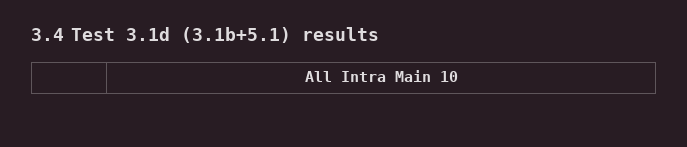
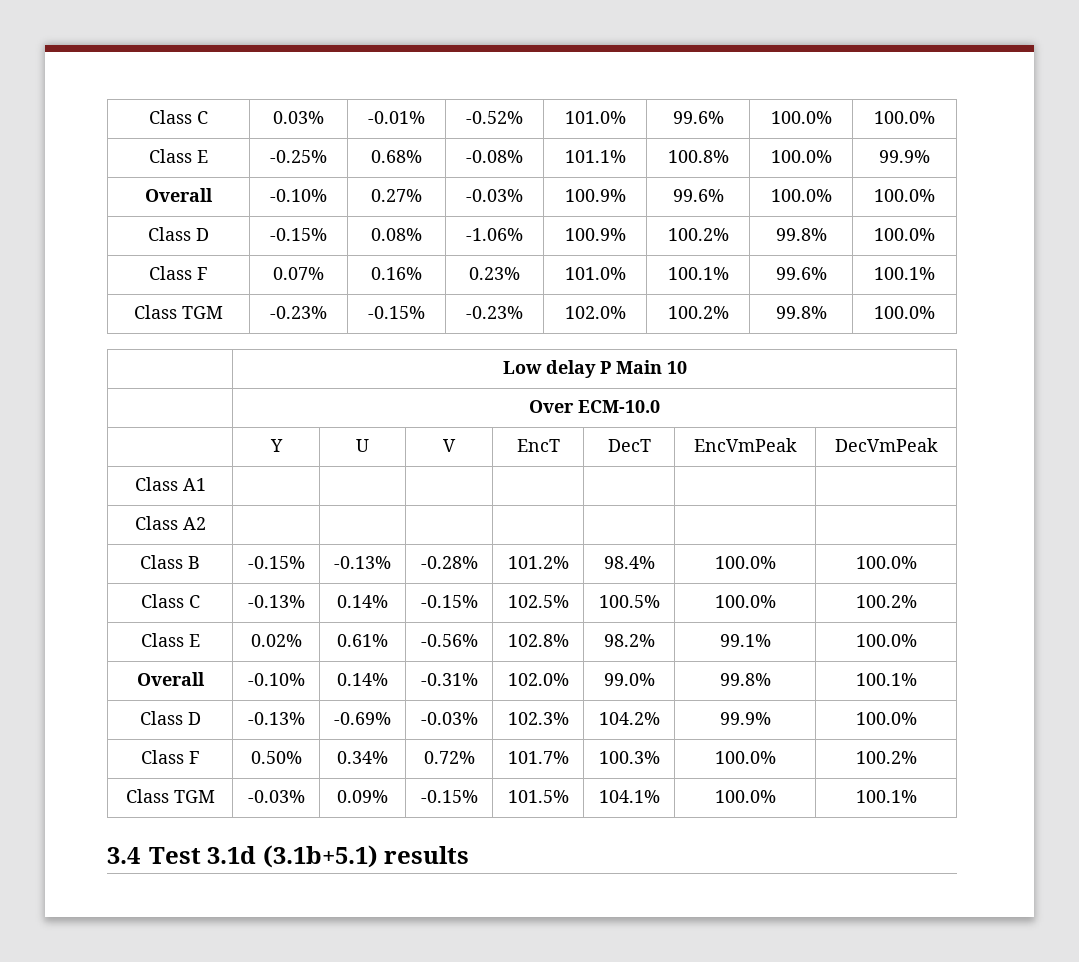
(31, 34) none -> [149,110,208,124] [273,111,324,124] [368,111,425,124] [466,111,523,124] [564,111,626,124] [672,111,724,124] [770,111,832,124] [874,111,935,124] [149,149,208,163] [270,150,327,163] [371,150,423,163] [466,150,523,163] [564,150,626,163] [667,150,729,163] [770,150,832,163] [879,150,930,163] [145,188,213,202] [270,189,327,202] [371,189,423,202] [466,189,523,202] [564,189,626,202] [672,189,724,202] [770,189,832,202] [874,189,935,202] [148,227,209,241] [270,228,327,241] [371,228,423,241] [466,228,523,241] [564,228,626,241] [667,228,729,241] [775,228,827,241] [874,228,935,241] [149,266,208,280] [273,267,324,280] [371,267,423,280] [469,267,520,280] [564,267,626,280] [667,267,729,280] [775,267,827,280] [874,267,935,280] [134,305,223,319] [270,306,327,319] [368,306,425,319] [466,306,523,319] [564,306,626,319] [667,306,729,319] [775,306,827,319] [874,306,935,319] [502,360,687,378] [529,400,660,413] [269,439,283,452] [356,439,369,452] [443,439,457,452] [516,439,560,452] [607,439,651,452] [693,438,797,452] [834,438,938,452] [134,477,206,491] [134,516,206,530] [140,555,200,569] [247,556,305,569] [334,556,391,569] [420,556,478,569] [507,556,569,569] [603,556,655,569] [714,556,776,569] [855,556,917,569] [140,594,200,608] [247,595,305,608] [337,595,388,608] [420,595,478,608] [507,595,569,608] [598,595,660,608] [714,595,776,608] [855,595,917,608] [140,633,200,647] [250,634,302,647] [337,634,388,647] [420,634,478,647] [507,634,569,647] [603,634,655,647] [719,634,771,647] [855,634,917,647] [136,672,205,686] [247,673,305,686] [337,673,388,686] [420,673,478,686] [507,673,569,686] [603,673,655,686] [719,673,771,686] [855,673,917,686] [139,711,201,725] [247,712,305,725] [334,712,391,725] [420,712,478,725] [507,712,569,725] [598,712,660,725] [719,712,771,725] [855,712,917,725] [140,750,200,764] [250,751,302,764] [337,751,388,764] [423,751,475,764] [507,751,569,764] [598,751,660,764] [714,751,776,764] [855,751,917,764] [125,789,215,803] [247,790,305,803] [337,790,388,803] [420,790,478,803] [507,790,569,803] [598,790,660,803] [714,790,776,803] [855,790,917,803] Class C | 0.03% | -0.01% | -0.52% | 101.0% | 99.6% | 100.0% | 100.0% // Class E | -0.25% | 0.68% | -0.08% | 101.1% | 100.8% | 100.0% | 99.9% // Overall | -0.10% | 0.27% | -0.03% | 100.9% | 99.6% | 100.0% | 100.0% // Class D | -0.15% | 0.08% | -1.06% | 100.9% | 100.2% | 99.8% | 100.0% // Class F | 0.07% | 0.16% | 0.23% | 101.0% | 100.1% | 99.6% | 100.1% // Class TGM | -0.23% | -0.15% | -0.23% | 102.0% | 100.2% | 99.8% | 100.0% // | Low delay P Main 10 // | Over ECM-10.0 // | Y | U | V | EncT | DecT | EncVmPeak | DecVmPeak // Class A1 | | | | | | | // Class A2 | | | | | | | // Class B | -0.15% | -0.13% | -0.28% | 101.2% | 98.4% | 100.0% | 100.0% // Class C | -0.13% | 0.14% | -0.15% | 102.5% | 100.5% | 100.0% | 100.2% // Class E | 0.02% | 0.61% | -0.56% | 102.8% | 98.2% | 99.1% | 100.0% // Overall | -0.10% | 0.14% | -0.31% | 102.0% | 99.0% | 99.8% | 100.1% // Class D | -0.13% | -0.69% | -0.03% | 102.3% | 104.2% | 99.9% | 100.0% // Class F | 0.50% | 0.34% | 0.72% | 101.7% | 100.3% | 100.0% | 100.2% // Class TGM | -0.03% | 0.09% | -0.15% | 101.5% | 104.1% | 100.0% | 100.1% //
[304,70,458,82] // | All Intra Main 10 -> (470, 855) none

